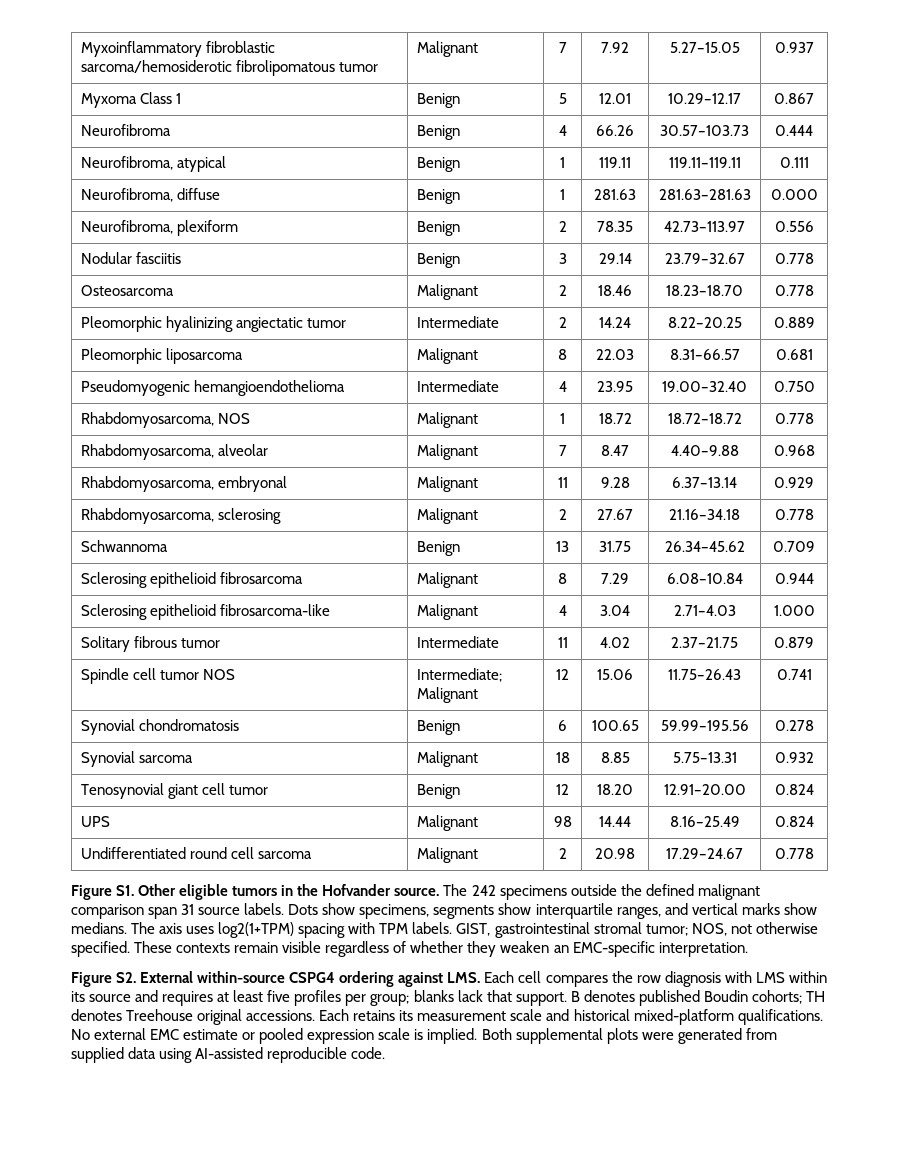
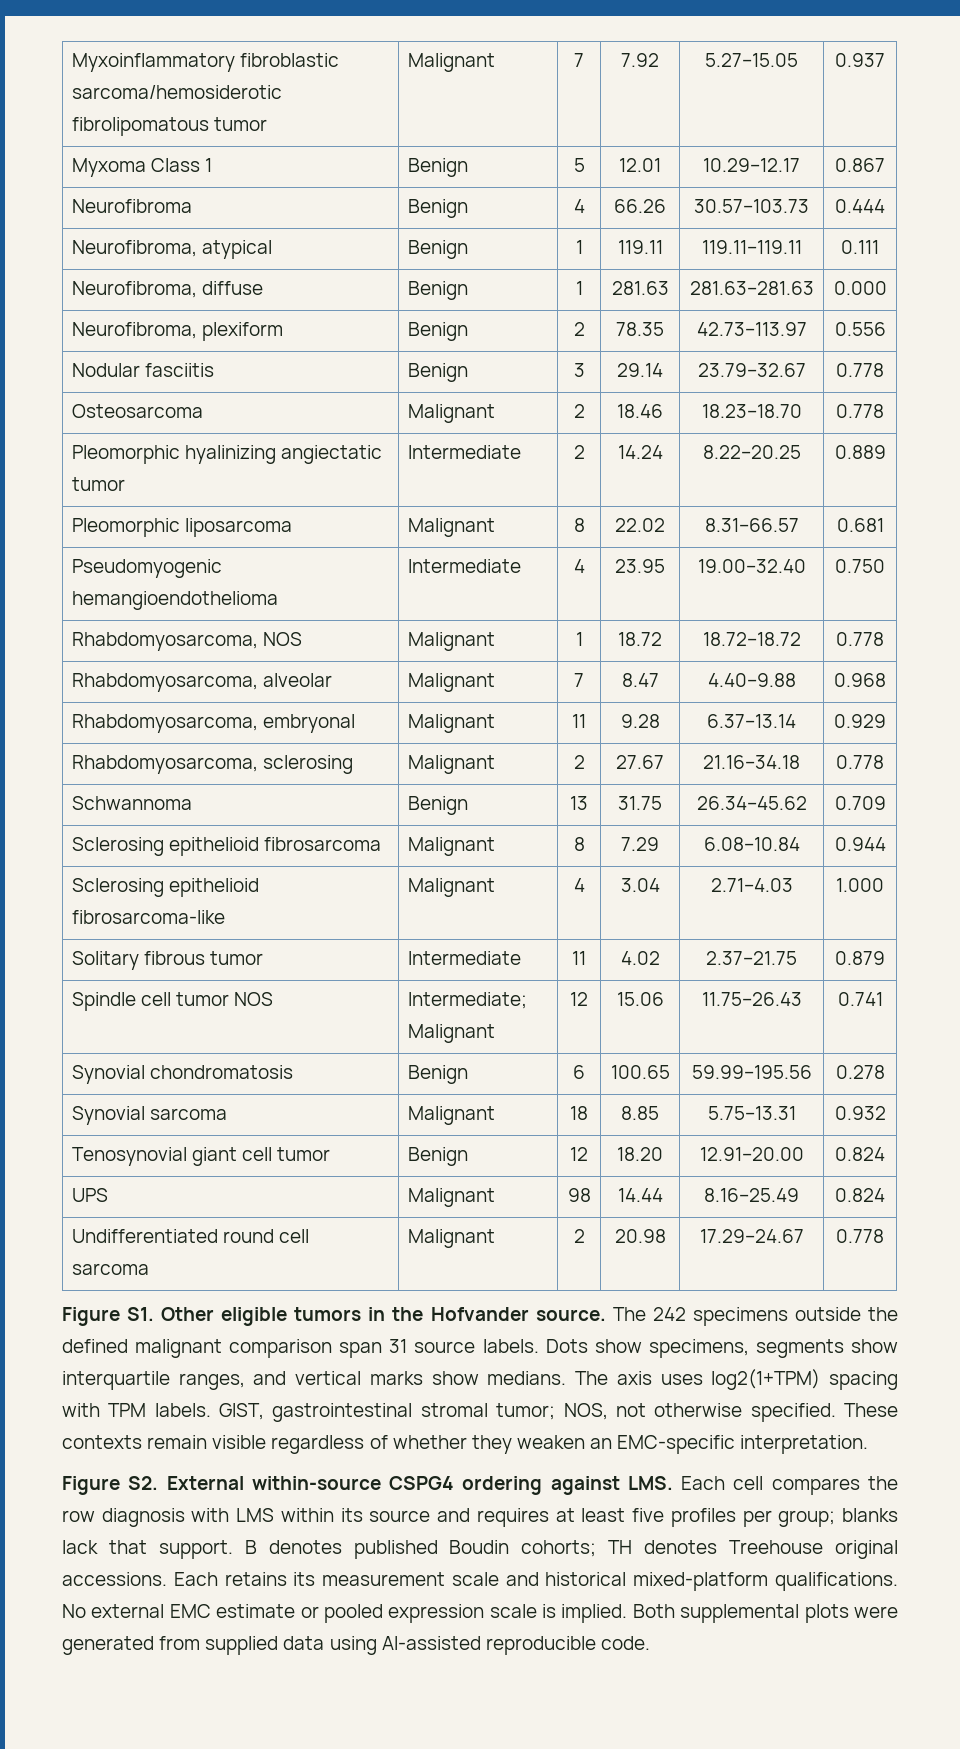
[596,349,634,360] 22.03 -> [615,518,665,532] 22.02

